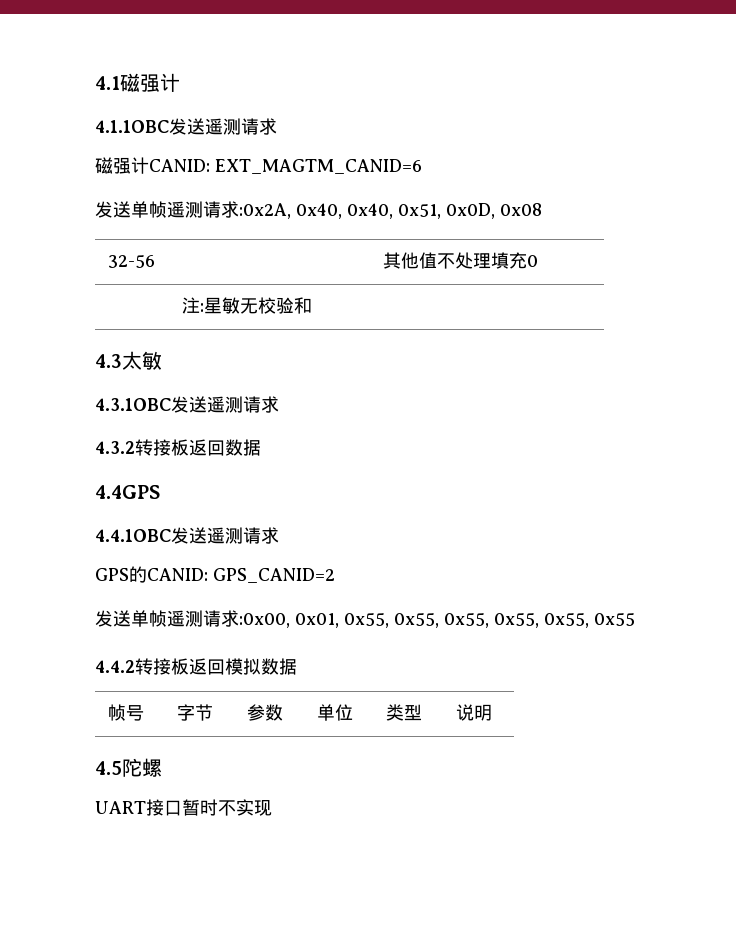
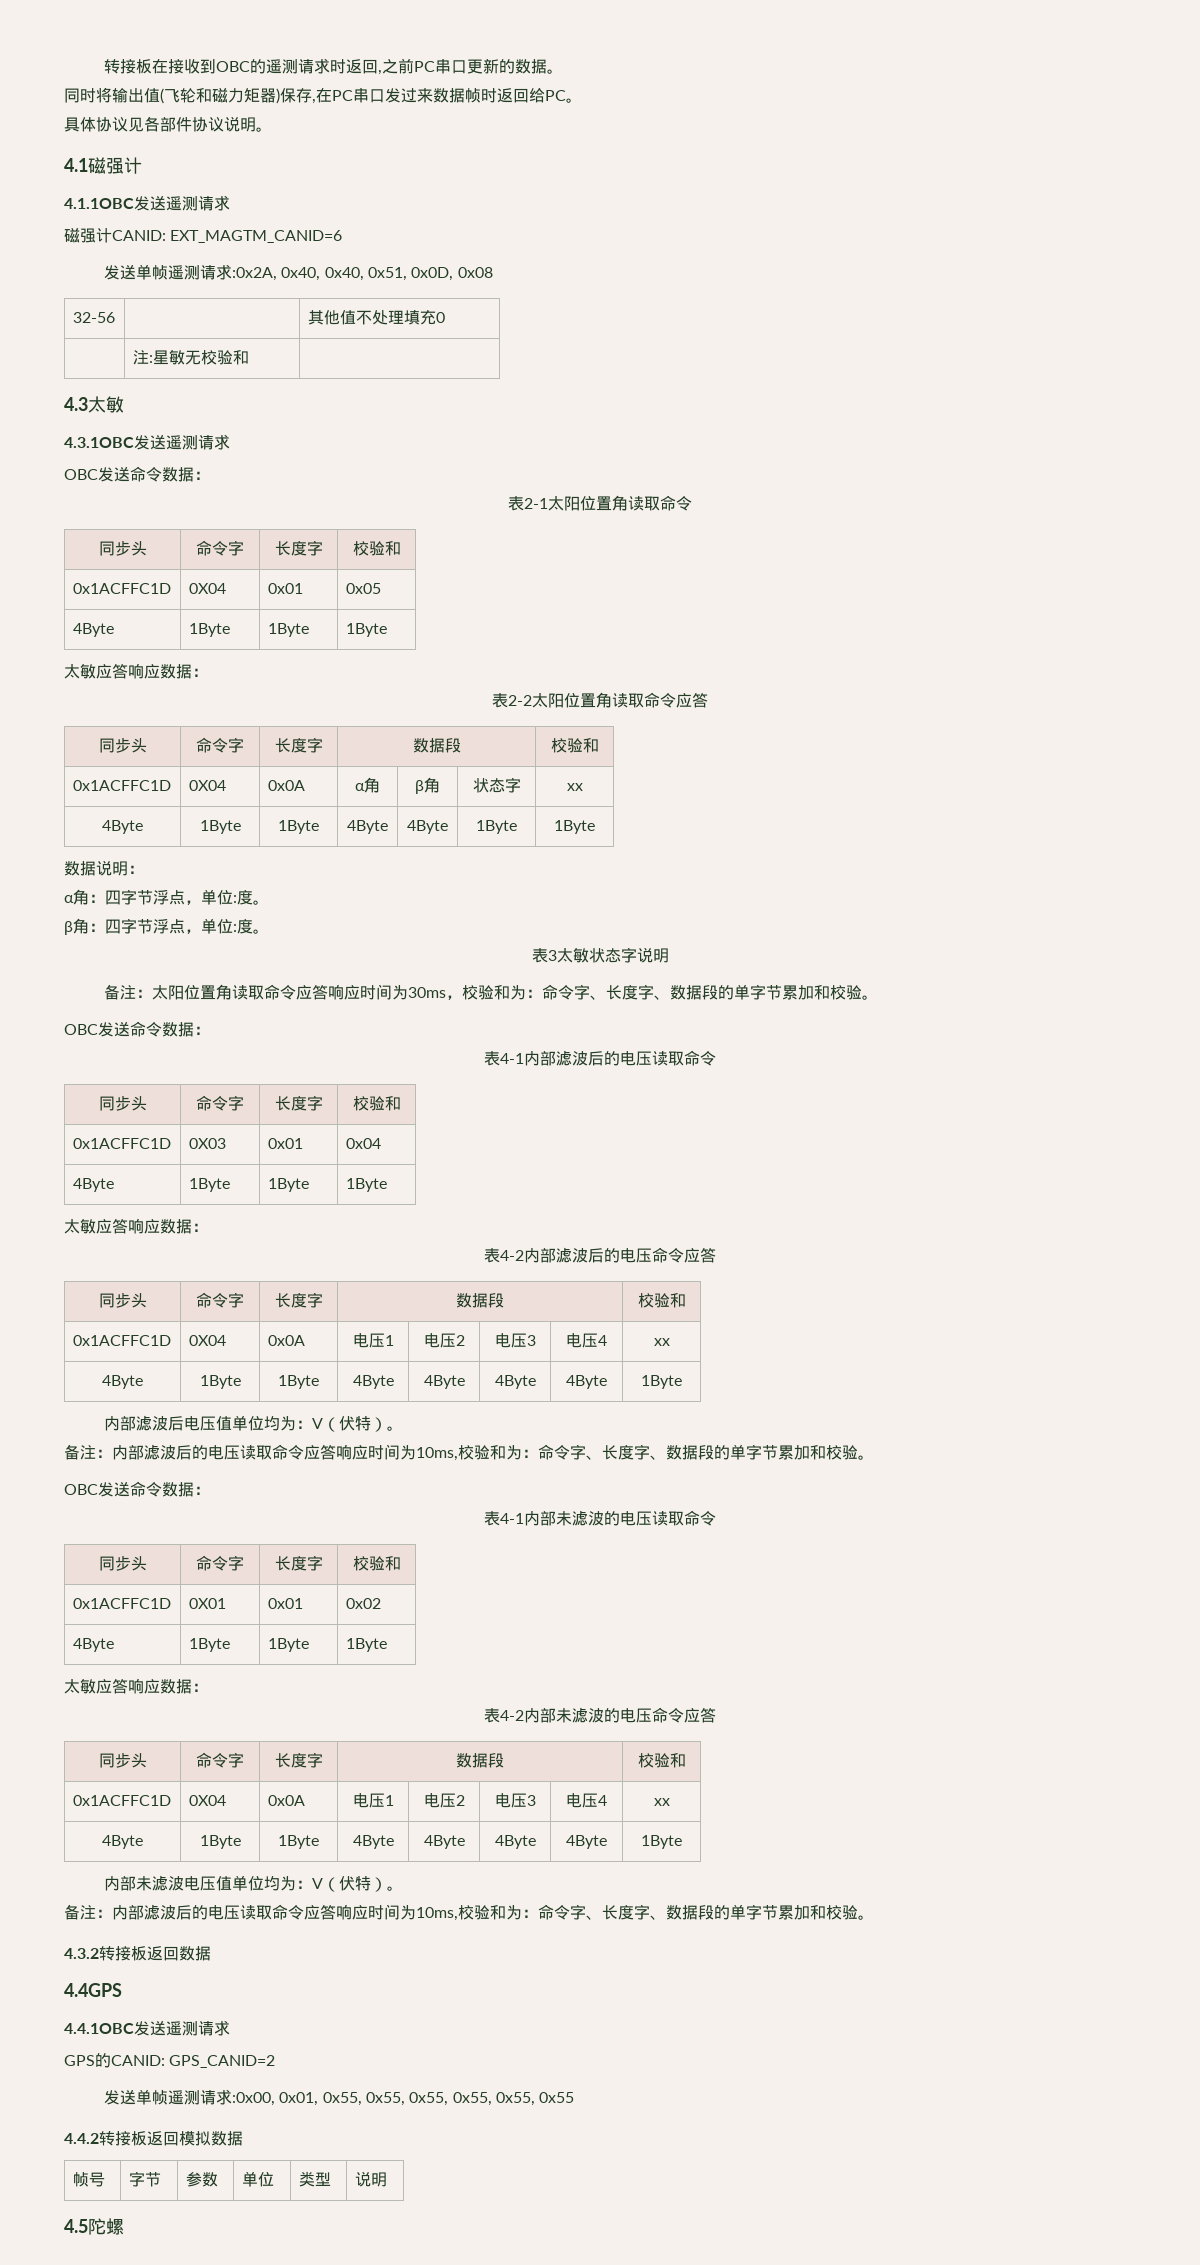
(95, 83) none -> [103,58,563,75] [64,87,582,104] [64,116,272,132] 转接板在接收到OBC的遥测请求时返回,之前PC串口更新的数据。 // 同时将输出值(飞轮和磁力矩器)保存,在PC串口发过来数据帧时返回给PC。 // 具体协议见各部件协议说明。 //
(279, 404) none -> [64,466,210,482] [508,495,692,511] [98,541,147,556] [196,540,244,556] [274,540,323,556] [352,541,401,556] [72,583,171,594] [188,583,226,594] [267,583,303,594] [345,583,381,594] [72,623,114,637] [188,623,230,637] [267,623,309,637] [345,623,387,637] [64,663,208,679] [492,692,708,708] [98,738,147,753] [196,737,244,753] [274,737,323,753] [412,738,461,753] [550,738,599,753] [72,780,171,791] [188,780,226,791] [267,780,305,791] [355,777,380,793] [415,777,440,794] [472,777,521,793] [566,783,583,791] [102,820,143,834] [199,820,241,834] [278,820,319,834] [347,820,388,834] [407,820,448,834] [476,820,517,834] [554,820,595,834] [64,860,144,876] [64,889,269,905] [64,918,269,935] [531,947,669,963] [103,984,878,1000] [64,1021,210,1037] [484,1050,716,1066] [98,1096,147,1111] [196,1095,244,1111] [274,1095,323,1111] [352,1096,401,1111] [72,1138,171,1149] [188,1138,226,1149] [267,1138,303,1149] [345,1138,381,1149] [72,1178,114,1192] [188,1178,230,1192] [267,1178,309,1192] [345,1178,387,1192] [64,1218,208,1234] [484,1247,716,1263] [98,1293,147,1308] [196,1292,244,1308] [274,1292,323,1308] [456,1293,504,1308] [637,1293,686,1308] [72,1335,171,1346] [188,1335,226,1346] [267,1335,305,1346] [352,1333,394,1348] [423,1333,465,1348] [494,1333,536,1348] [566,1333,607,1348] [653,1338,670,1346] [102,1375,143,1389] [199,1375,241,1389] [278,1375,319,1389] [352,1375,394,1389] [423,1375,465,1389] [494,1375,536,1389] [566,1375,607,1389] [641,1375,682,1389] [103,1415,403,1432] [64,1444,874,1461] [64,1481,210,1497] [484,1510,716,1526] [98,1556,147,1571] [196,1555,244,1571] [274,1555,323,1571] [352,1556,401,1571] [72,1598,171,1609] [188,1598,226,1609] [267,1598,303,1609] [345,1598,381,1609] [72,1638,114,1652] [188,1638,230,1652] [267,1638,309,1652] [345,1638,387,1652] [64,1678,208,1694] [484,1707,716,1723] [98,1753,147,1768] [196,1752,244,1768] [274,1752,323,1768] [456,1753,504,1768] [637,1753,686,1768] [72,1795,171,1806] [188,1795,226,1806] [267,1795,305,1806] [352,1793,394,1808] [423,1793,465,1808] [494,1793,536,1808] [566,1793,607,1808] [653,1798,670,1806] [102,1835,143,1849] [199,1835,241,1849] [278,1835,319,1849] [352,1835,394,1849] [423,1835,465,1849] [494,1835,536,1849] [566,1835,607,1849] [641,1835,682,1849] [103,1875,403,1892] [64,1904,874,1921] // OBC发送命令数据： // 表2-1太阳位置角读取命令 // 同步头 | 命令字 | 长度字 | 校验和 // 0x1ACFFC1D | 0X04 | 0x01 | 0x05 // 4Byte | 1Byte | 1Byte | 1Byte // 太敏应答响应数据： // 表2-2太阳位置角读取命令应答 // 同步头 | 命令字 | 长度字 | 数据段 | 校验和 // 0x1ACFFC1D | 0X04 | 0x0A | α角 | β角 | 状态字 | xx // 4Byte | 1Byte | 1Byte | 4Byte | 4Byte | 1Byte | 1Byte // 数据说明： // α角：四字节浮点，单位:度。 // β角：四字节浮点，单位:度。 // 表3太敏状态字说明 // 备注：太阳位置角读取命令应答响应时间为30ms，校验和为：命令字、长度字、数据段的单字节累加和校验。 // OBC发送命令数据： // 表4-1内部滤波后的电压读取命令 // 同步头 | 命令字 | 长度字 | 校验和 // 0x1ACFFC1D | 0X03 | 0x01 | 0x04 // 4Byte | 1Byte | 1Byte | 1Byte // 太敏应答响应数据： // 表4-2内部滤波后的电压命令应答 // 同步头 | 命令字 | 长度字 | 数据段 | 校验和 // 0x1ACFFC1D | 0X04 | 0x0A | 电压1 | 电压2 | 电压3 | 电压4 | xx // 4Byte | 1Byte | 1Byte | 4Byte | 4Byte | 4Byte | 4Byte | 1Byte // 内部滤波后电压值单位均为：V（伏特）。 // 备注：内部滤波后的电压读取命令应答响应时间为10ms,校验和为：命令字、长度字、数据段的单字节累加和校验。 // OBC发送命令数据： // 表4-1内部未滤波的电压读取命令 // 同步头 | 命令字 | 长度字 | 校验和 // 0x1ACFFC1D | 0X01 | 0x01 | 0x02 // 4Byte | 1Byte | 1Byte | 1Byte // 太敏应答响应数据： // 表4-2内部未滤波的电压命令应答 // 同步头 | 命令字 | 长度字 | 数据段 | 校验和 // 0x1ACFFC1D | 0X04 | 0x0A | 电压1 | 电压2 | 电压3 | 电压4 | xx // 4Byte | 1Byte | 1Byte | 4Byte | 4Byte | 4Byte | 4Byte | 1Byte // 内部未滤波电压值单位均为：V（伏特）。 // 备注：内部滤波后的电压读取命令应答响应时间为10ms,校验和为：命令字、长度字、数据段的单字节累加和校验。
[95,799,272,816] // UART接口暂时不实现 -> (124, 2226) none

